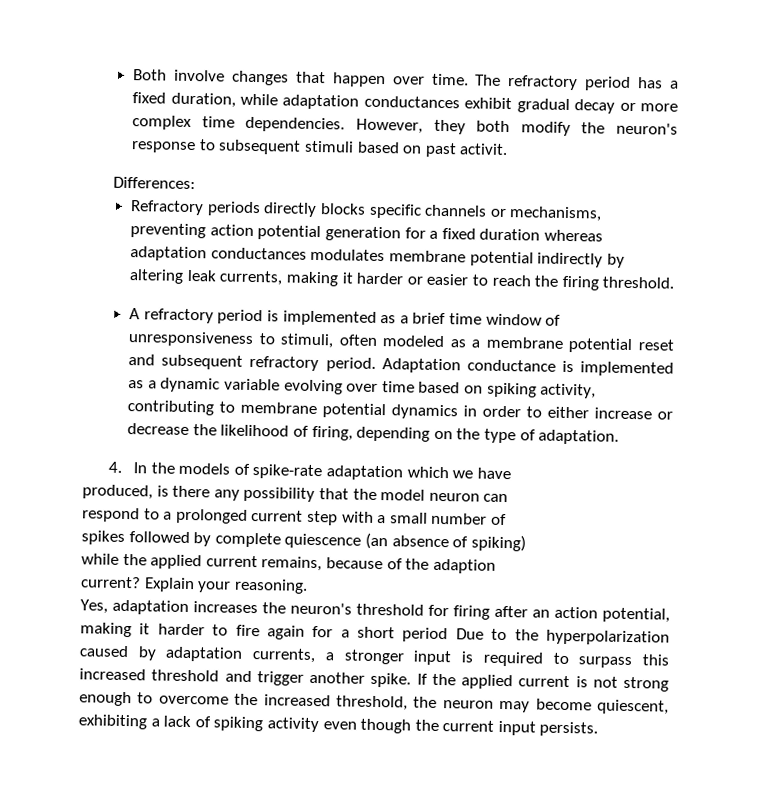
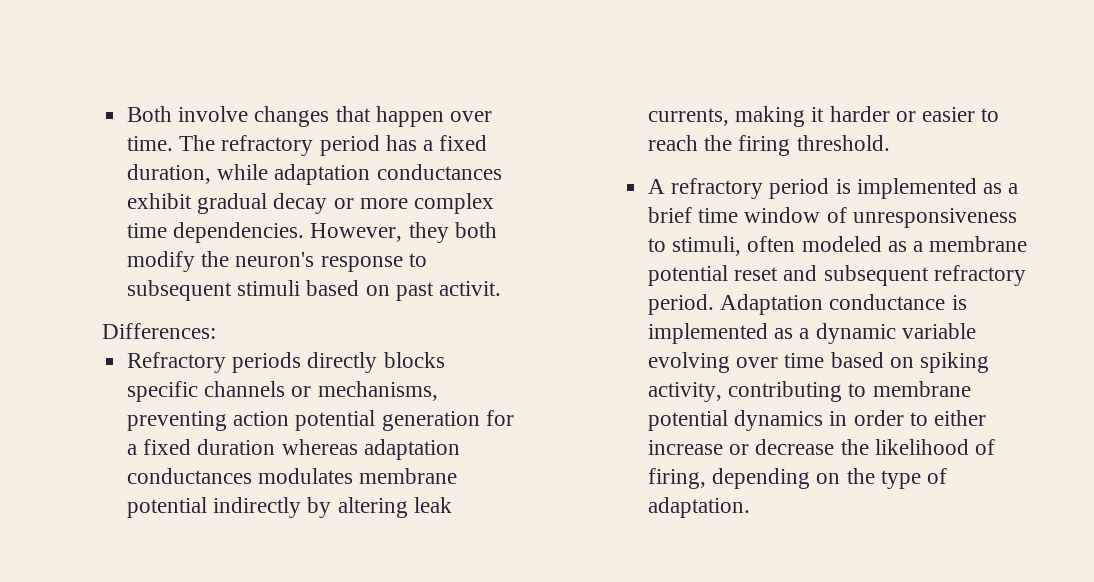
[107,461,511,481] [82,484,509,503] [82,507,507,526] [81,530,526,552] [81,553,496,574] [80,576,308,594] [80,599,670,623] [80,622,670,646] [79,645,670,669] [79,668,669,692] [79,691,669,715] [78,714,599,737] // 4. In the models of spike-rate adaptation which we have // produced, is there any possibility that the model neuron can // respond to a prolonged current step with a small number of // spikes followed by complete quiescence (an absence of spiking) // while the applied current remains, because of the adaption // current? Explain your reasoning. // Yes, adaptation increases the neuron's threshold for firing after an action potential, making it harder to fire again for a short period Due to the hyperpolarization caused by adaptation currents, a stronger input is required to surpass this increased threshold and trigger another spike. If the applied current is not strong enough to overcome the increased threshold, the neuron may become quiescent, exhibiting a lack of spiking activity even though the current input persists. -> (751, 507) none

